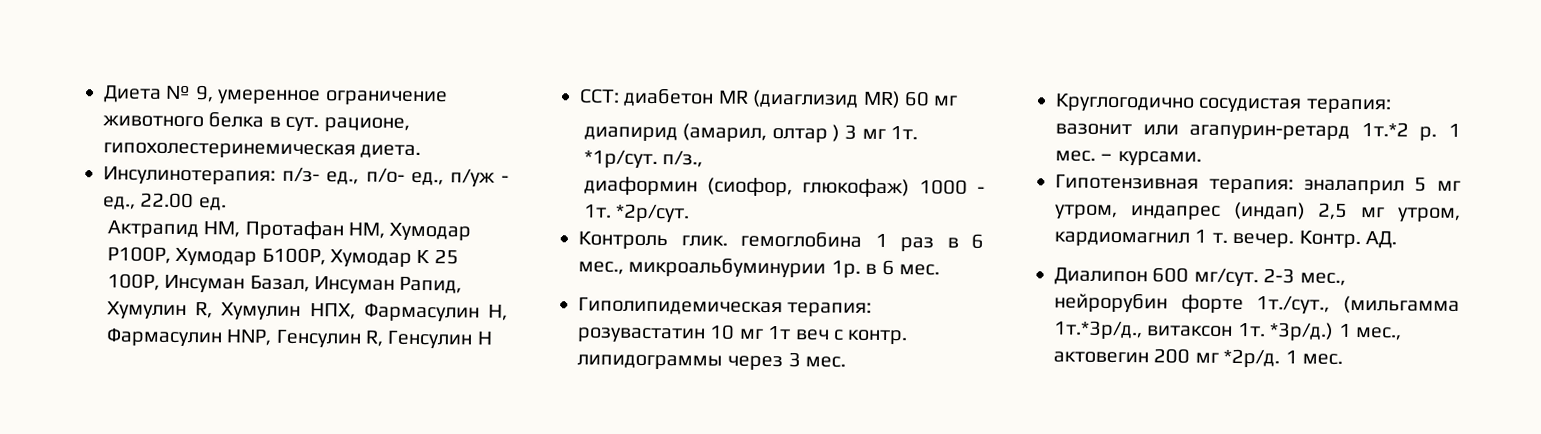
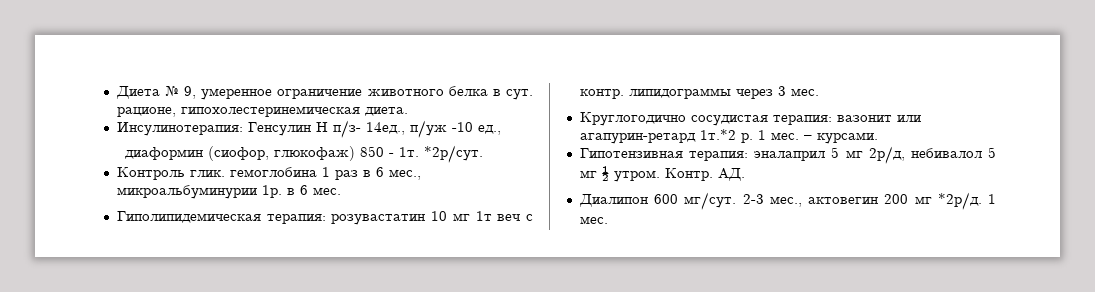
[282,166,510,187] [103,192,227,211] [106,220,472,241] [106,246,459,267] [106,273,463,294] [106,301,508,322] [105,328,493,349] [579,87,959,109] [583,123,919,143] [583,149,704,169] п/з- ед., п/о- ед., п/уж - ед., 22.00 ед. // Актрапид НМ, Протафан НМ, Хумодар Р100Р, Хумодар Б100Р, Хумодар К 25 100Р, Инсуман Базал, Инсуман Рапид, Хумулин R, Хумулин НПХ, Фармасулин Н, Фармасулин НNР, Генсулин R, Генсулин Н // ССТ: диабетон МR (диаглизид МR) 60 мг // диапирид (амарил, олтар ) 3 мг 1т. *1р/сут. п/з., -> [247,120,501,138] Генсулин Н п/з- 14ед., п/уж -10 ед.,
[918,179,968,195] 1000 -> [360,146,385,157] 850
[1054,201,1461,222] [1054,229,1295,248] утром, индапрес (индап) 2,5 мг утром, кардиомагнил 1 т. вечер. -> [868,146,996,164] [579,166,660,182] 2р/д, небивалол 5 мг ½ утром.
[1054,292,1460,314] [1053,320,1402,341] нейрорубин форте 1т./сут., (мильгамма 1т.*3р/д., витаксон 1т. *3р/д.) 1 мес., -> (802, 201) none

